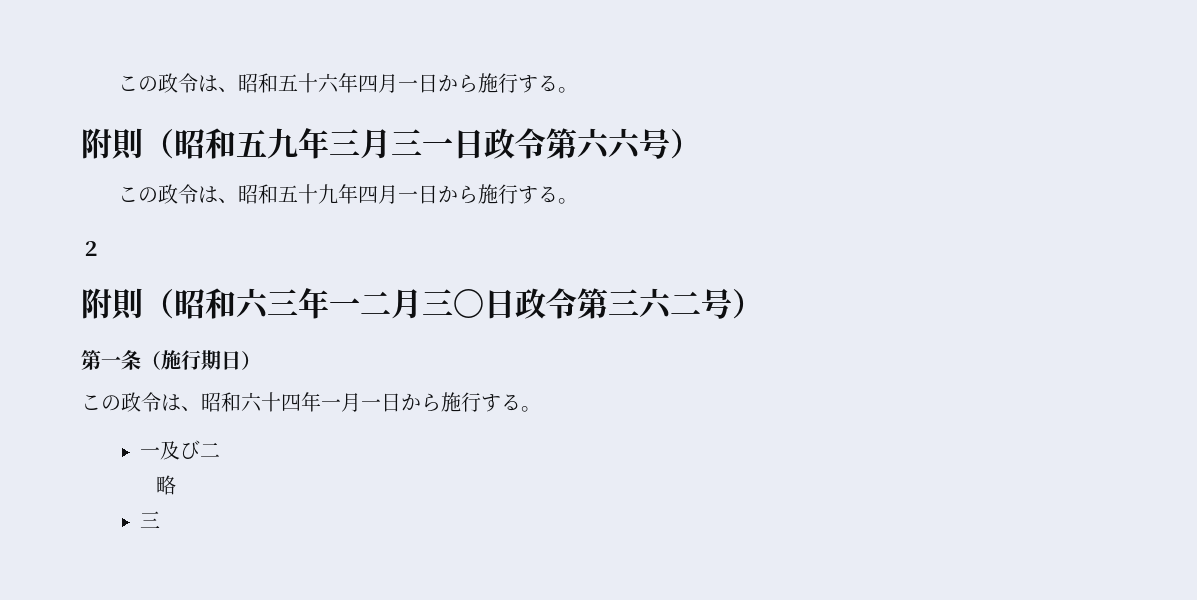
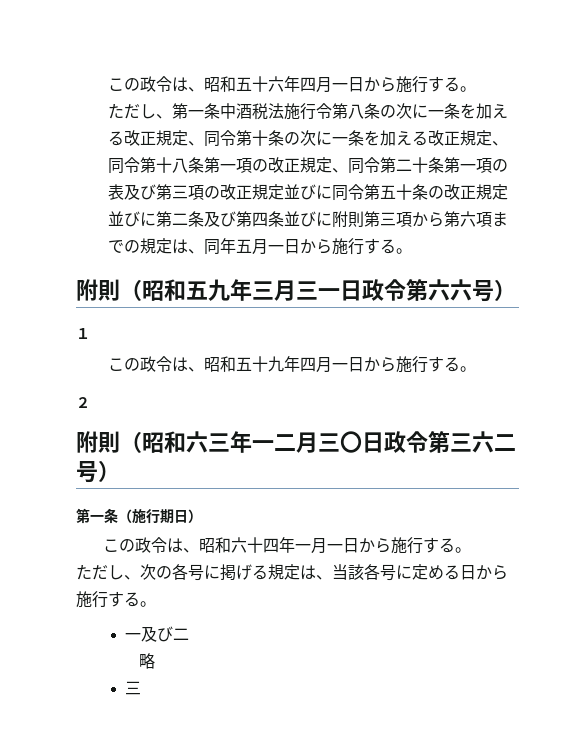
(579, 90) none -> [107,103,508,120] [107,130,508,147] [107,157,508,174] [107,184,508,201] [107,211,508,228] [107,238,412,255] // ただし、第一条中酒税法施行令第八条の次に一条を加える改正規定、同令第十条の次に一条を加える改正規定、同令第十八条第一項の改正規定、同令第二十条第一項の表及び第三項の改正規定並びに同令第五十条の改正規定並びに第二条及び第四条並びに附則第三項から第六項までの規定は、同年五月一日から施行する。
(701, 144) none -> [76,328,90,339] // １
(541, 409) none -> [76,564,508,581] [76,591,156,608] // ただし、次の各号に掲げる規定は、当該各号に定める日から施行する。

